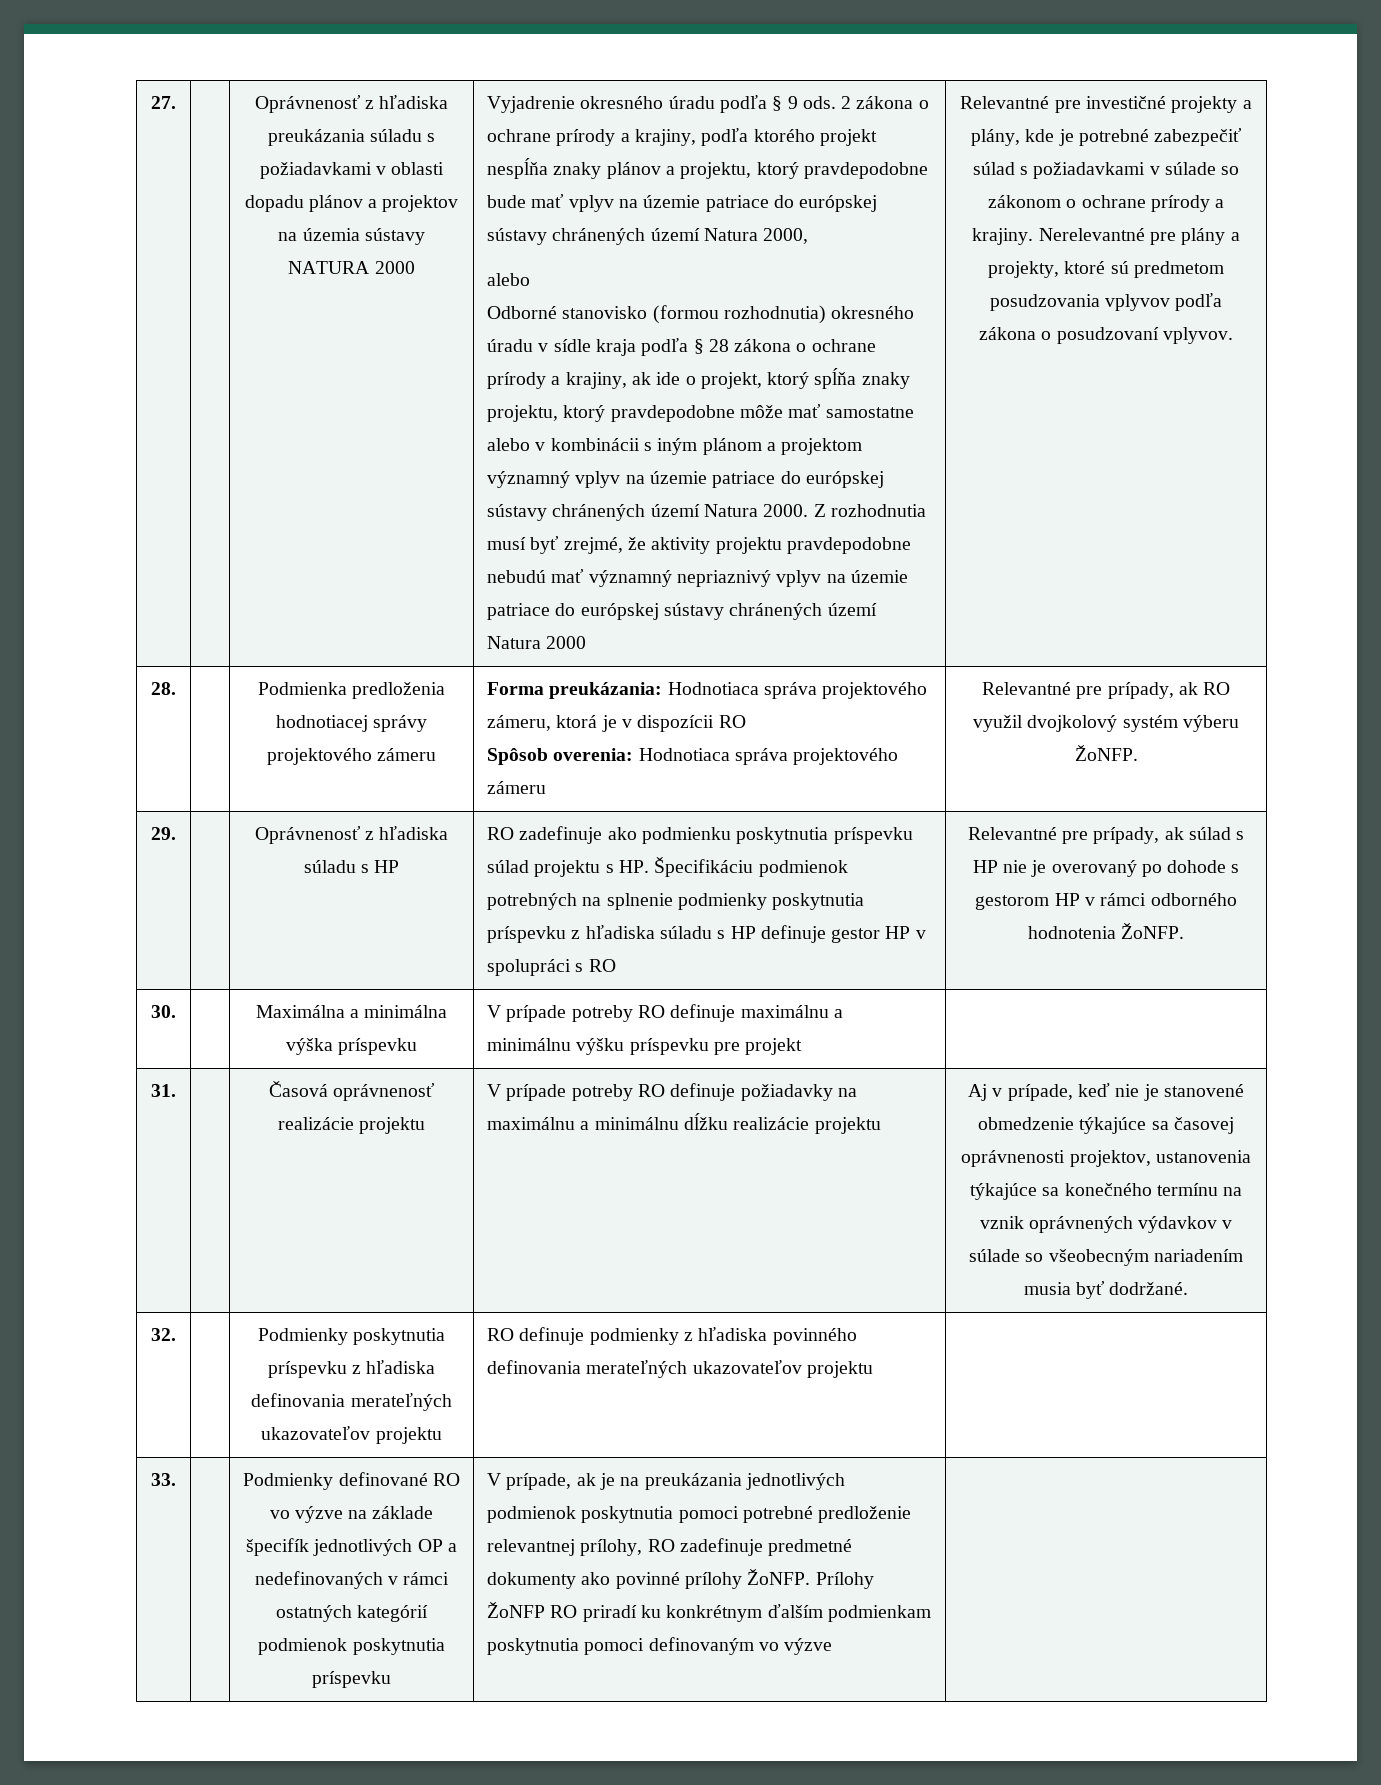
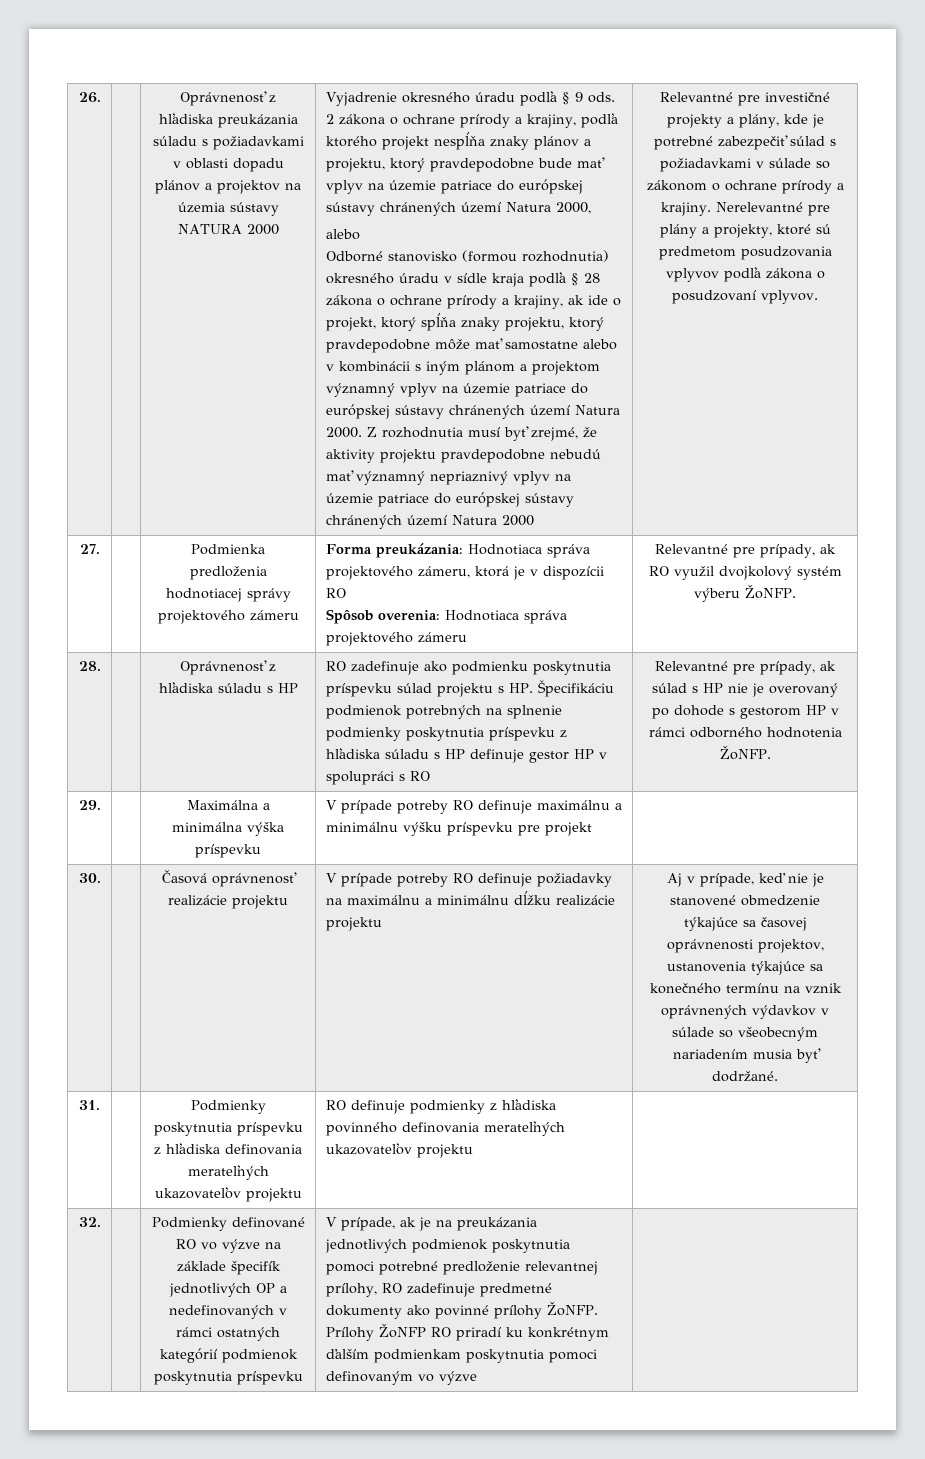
[151,96,176,109] 27. -> [78,92,101,103] 26.
[151,682,176,695] 28. -> [79,544,100,554] 27.
[151,827,176,840] 29. -> [78,661,101,671] 28.
[151,1005,176,1018] 30. -> [78,800,101,810] 29.
[151,1084,176,1097] 31. -> [78,873,101,883] 30.
[151,1328,176,1341] 32. -> [79,1100,100,1110] 31.
[151,1473,176,1486] 33. -> [78,1217,101,1227] 32.

